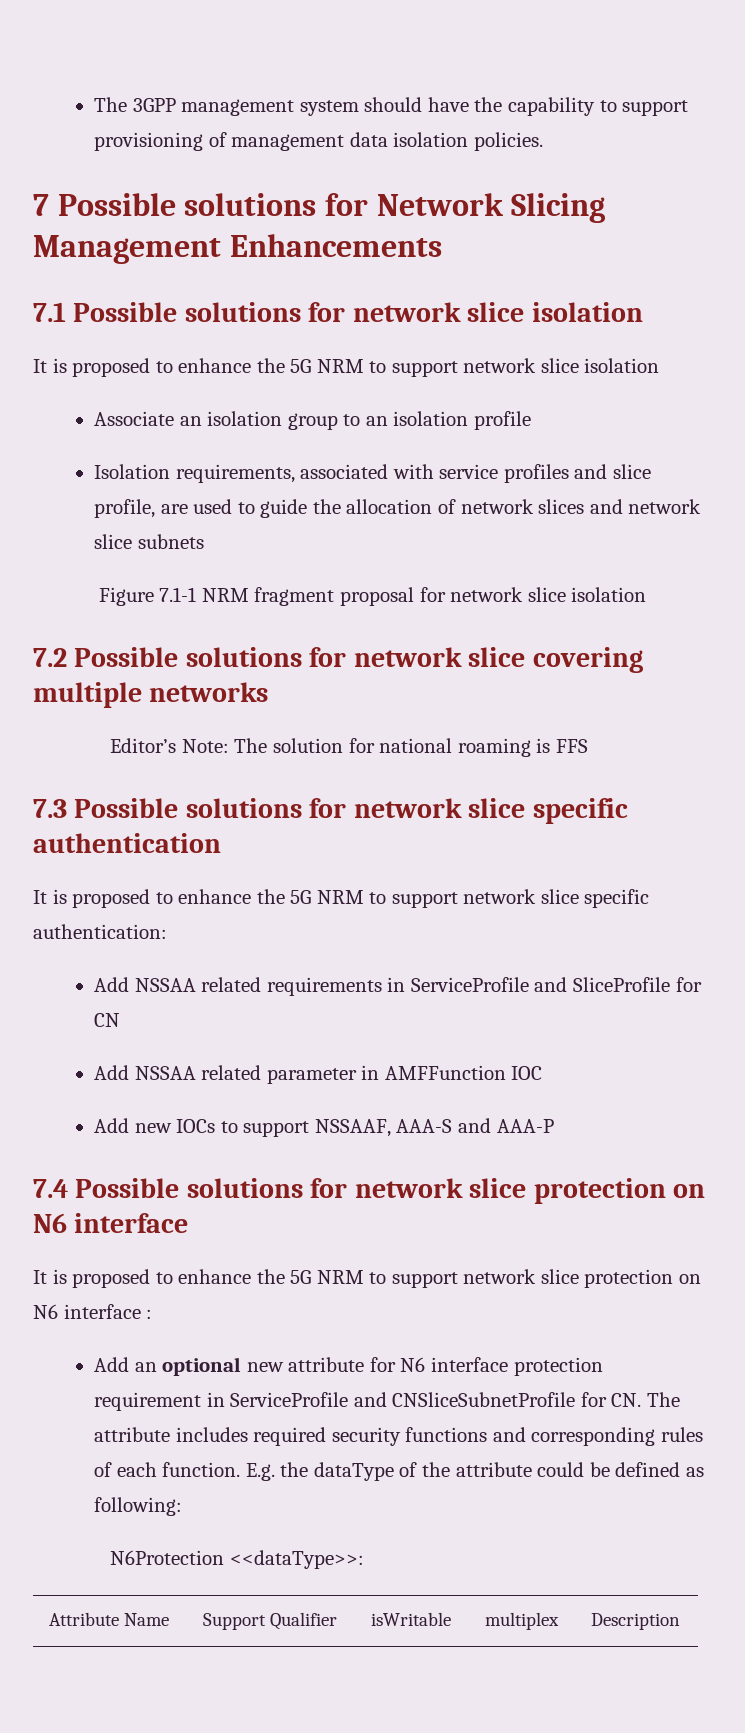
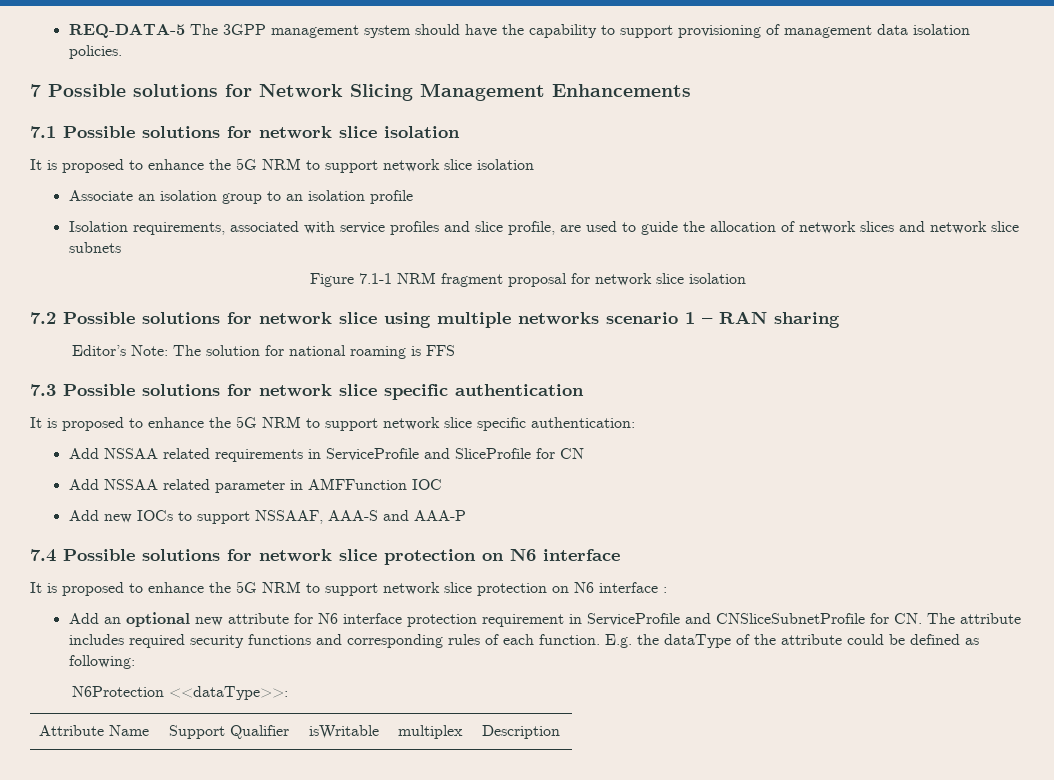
(94, 104) none -> [68,24,185,38] REQ-DATA-5
[532,647,643,673] covering -> [384,312,431,328] using
(269, 692) none -> [606,311,840,328] scenario 1 – RAN sharing

